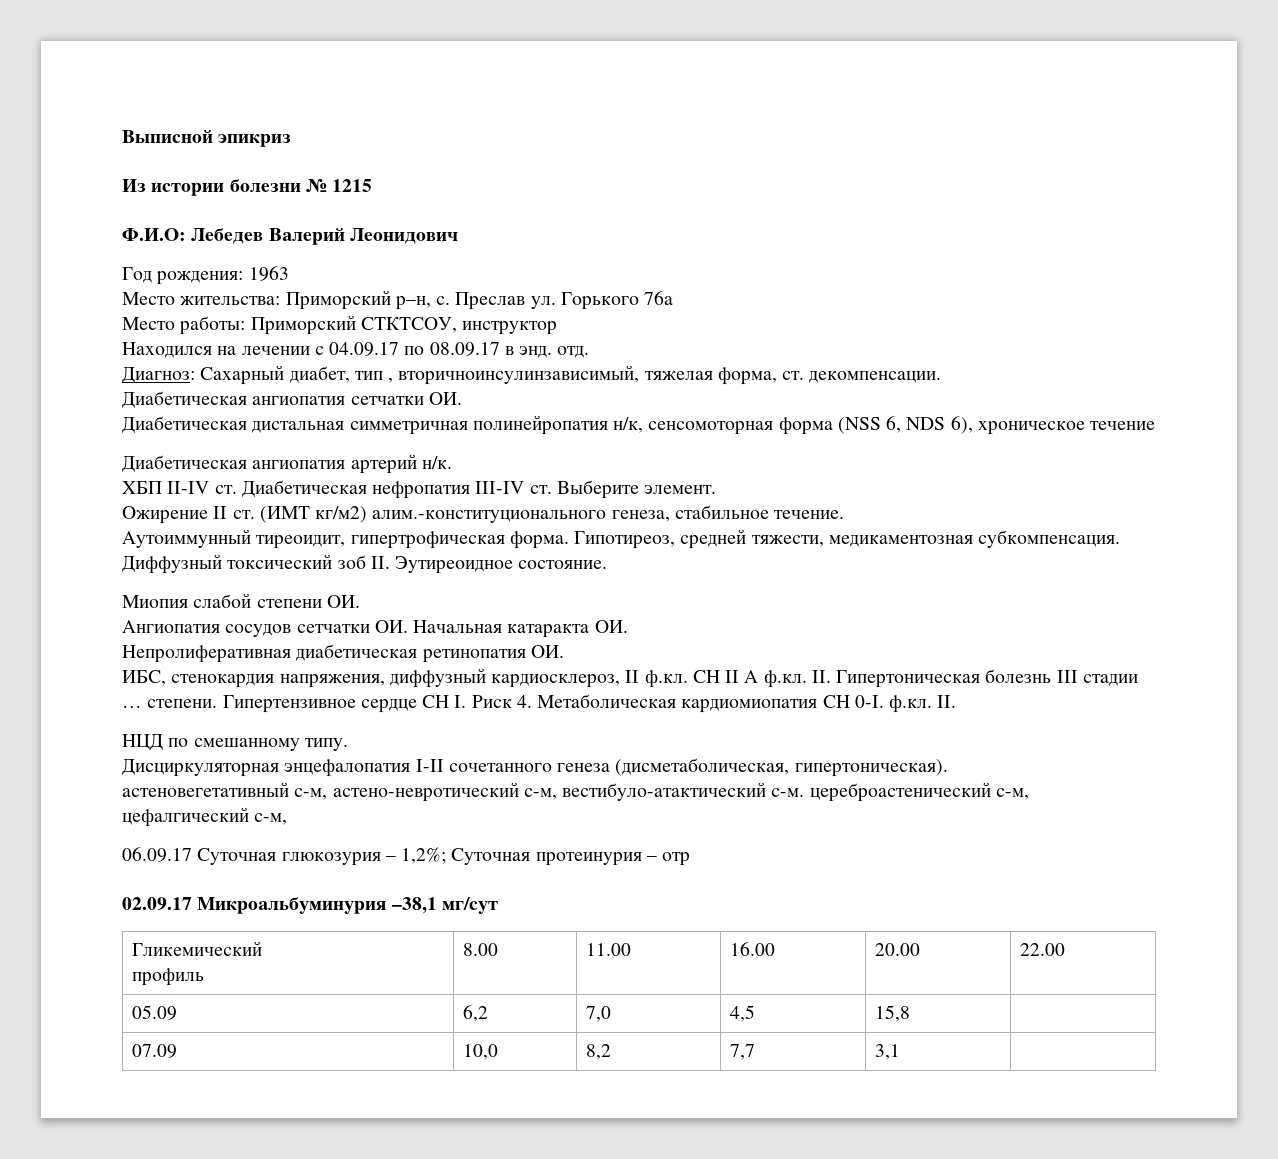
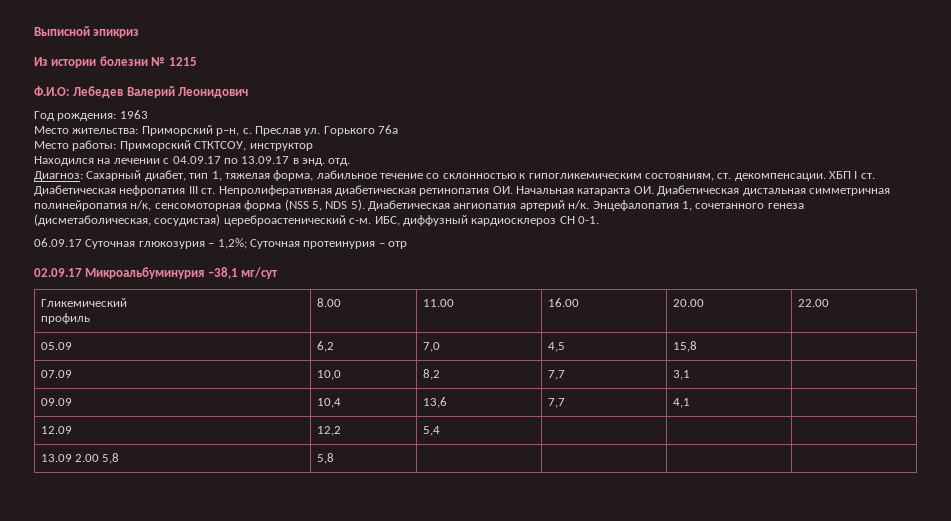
[429,342,500,356] 08.09.17 -> [241,156,290,164] 13.09.17
[388,365,942,385] [122,391,462,408] , вторичноинсулинзависимый, тяжелая форма, ст. декомпенсации. // Диабетическая ангиопатия сетчатки ОИ. // -> [211,170,875,181] [34,185,654,196] 1, тяжелая форма, лабильное течение со склонностью к гипогликемическим состояниям, ст. декомпенсации. ХБП I ст. Диабетическая нефропатия III ст. Непролиферативная диабетическая ретинопатия ОИ. Начальная катаракта ОИ.
[886,416,1156,435] 6, NDS 6), хроническое течение // -> [311,199,365,211] 5, NDS 5).
[122,480,717,499] [122,505,845,524] [122,529,1121,549] [122,554,608,574] [122,593,360,608] [122,620,628,638] [122,644,564,663] [122,668,1138,688] [122,694,957,713] [122,734,348,751] [122,758,948,777] [122,782,1029,802] [122,807,288,827] // ХБП II-IV ст. Диабетическая нефропатия III-IV ст. Выберите элемент. // Ожирение II ст. (ИМТ кг/м2) алим.-конституционального генеза, стабильное течение. // Аутоиммунный тиреоидит, гипертрофическая форма. Гипотиреоз, средней тяжести, медикаментозная субкомпенсация. Диффузный токсический зоб II. Эутиреоидное состояние. // Миопия слабой степени ОИ. // Ангиопатия сосудов сетчатки ОИ. Начальная катаракта ОИ. // Непролиферативная диабетическая ретинопатия ОИ. // ИБС, стенокардия напряжения, диффузный кардиосклероз, II ф.кл. СН II А ф.кл. II. Гипертоническая болезнь III стадии … степени. Гипертензивное сердце СН I. Риск 4. Метаболическая кардиомиопатия СН 0-I. ф.кл. II. // НЦД по смешанному типу. // Дисциркуляторная энцефалопатия I-II сочетанного генеза (дисметаболическая, гипертоническая). // астеновегетативный с-м, астено-невротический с-м, вестибуло-атактический с-м. цереброастенический с-м, цефалгический с-м, -> [592,200,804,211] [34,214,599,226] Энцефалопатия 1, сочетанного генеза (дисметаболическая, сосудистая) цереброастенический с-м. ИБС, диффузный кардиосклероз СН 0-1.
(900, 1052) none -> [40,398,72,406] [316,398,341,408] [422,397,447,408] [547,398,565,408] [672,398,690,408] [40,426,72,434] [316,426,341,436] [422,426,440,436] [40,453,120,464] [316,453,334,464] // 09.09 | 10,4 | 13,6 | 7,7 | 4,1 | // 12.09 | 12,2 | 5,4 | | | // 13.09 2.00 5,8 | 5,8 | | | |

